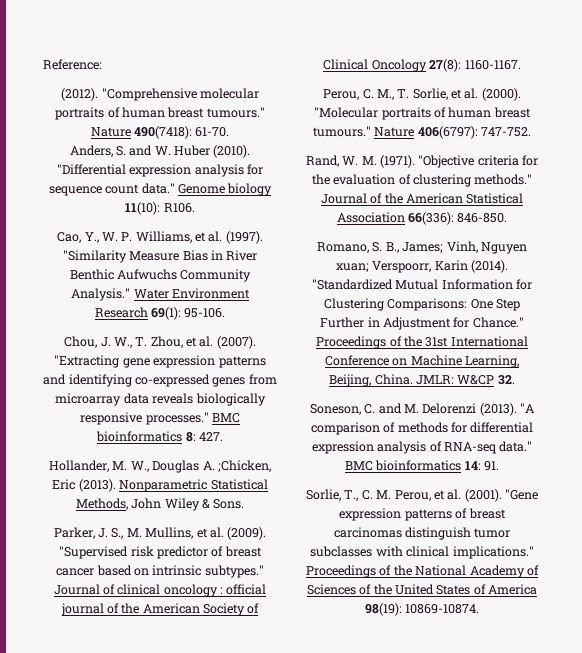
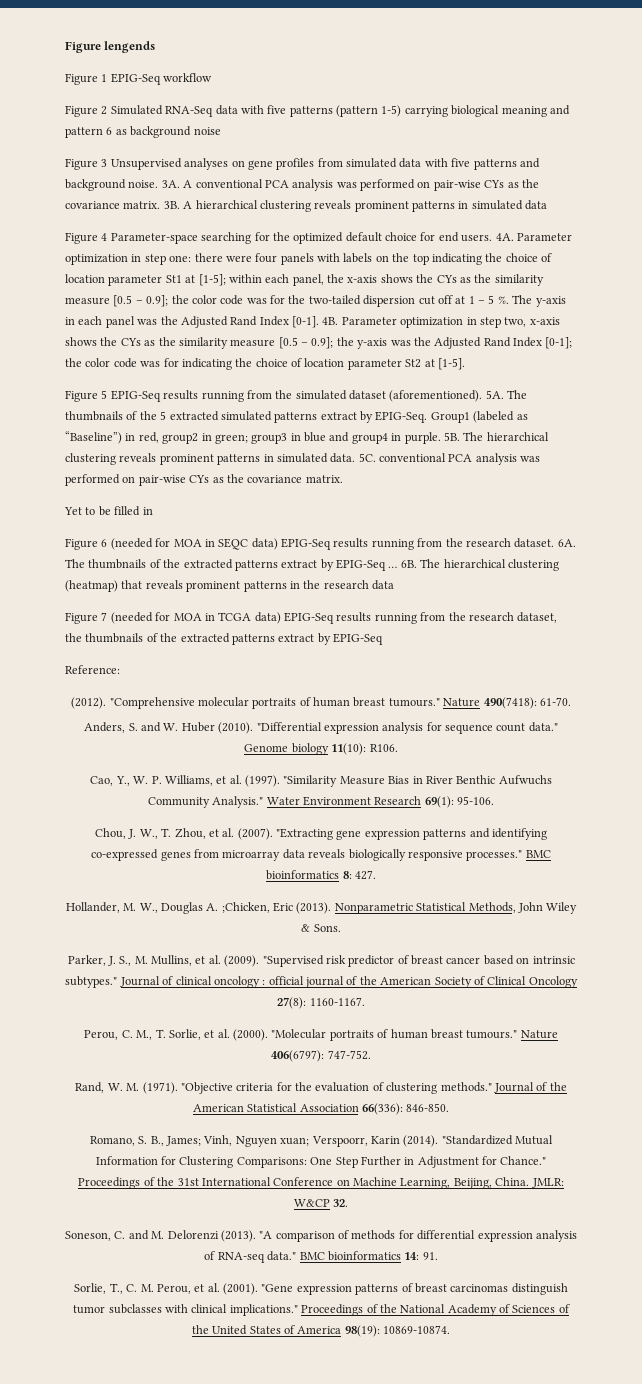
(43, 64) none -> [65,41,156,53] [65,73,213,85] [65,105,570,117] [65,126,221,138] [65,158,540,170] [65,179,539,191] [65,200,548,212] [65,232,572,244] [65,253,552,265] [65,274,544,286] [65,295,566,307] [65,316,560,328] [65,337,573,349] [65,358,465,370] [65,390,528,402] [65,411,528,423] [65,431,549,444] [65,453,541,465] [65,474,343,486] [64,506,153,516] [65,538,576,550] [65,559,559,571] [65,580,394,592] [65,612,558,624] [65,633,383,645] Figure lengends // Figure 1 EPIG-Seq workflow // Figure 2 Simulated RNA-Seq data with five patterns (pattern 1-5) carrying biological meaning and pattern 6 as background noise // Figure 3 Unsupervised analyses on gene profiles from simulated data with five patterns and background noise. 3A. A conventional PCA analysis was performed on pair-wise CYs as the covariance matrix. 3B. A hierarchical clustering reveals prominent patterns in simulated data // Figure 4 Parameter-space searching for the optimized default choice for end users. 4A. Parameter optimization in step one: there were four panels with labels on the top indicating the choice of location parameter St1 at [1-5]; within each panel, the x-axis shows the CYs as the similarity measure [0.5 – 0.9]; the color code was for the two-tailed dispersion cut off at 1 – 5 %. The y-axis in each panel was the Adjusted Rand Index [0-1]. 4B. Parameter optimization in step two, x-axis shows the CYs as the similarity measure [0.5 – 0.9]; the y-axis was the Adjusted Rand Index [0-1]; the color code was for indicating the choice of location parameter St2 at [1-5]. // Figure 5 EPIG-Seq results running from the simulated dataset (aforementioned). 5A. The thumbnails of the 5 extracted simulated patterns extract by EPIG-Seq. Group1 (labeled as “Baseline”) in red, group2 in green; group3 in blue and group4 in purple. 5B. The hierarchical clustering reveals prominent patterns in simulated data. 5C. conventional PCA analysis was performed on pair-wise CYs as the covariance matrix. // Yet to be filled in // Figure 6 (needed for MOA in SEQC data) EPIG-Seq results running from the research dataset. 6A. The thumbnails of the extracted patterns extract by EPIG-Seq … 6B. The hierarchical clustering (heatmap) that reveals prominent patterns in the research data // Figure 7 (needed for MOA in TCGA data) EPIG-Seq results running from the research dataset, the thumbnails of the extracted patterns extract by EPIG-Seq //

